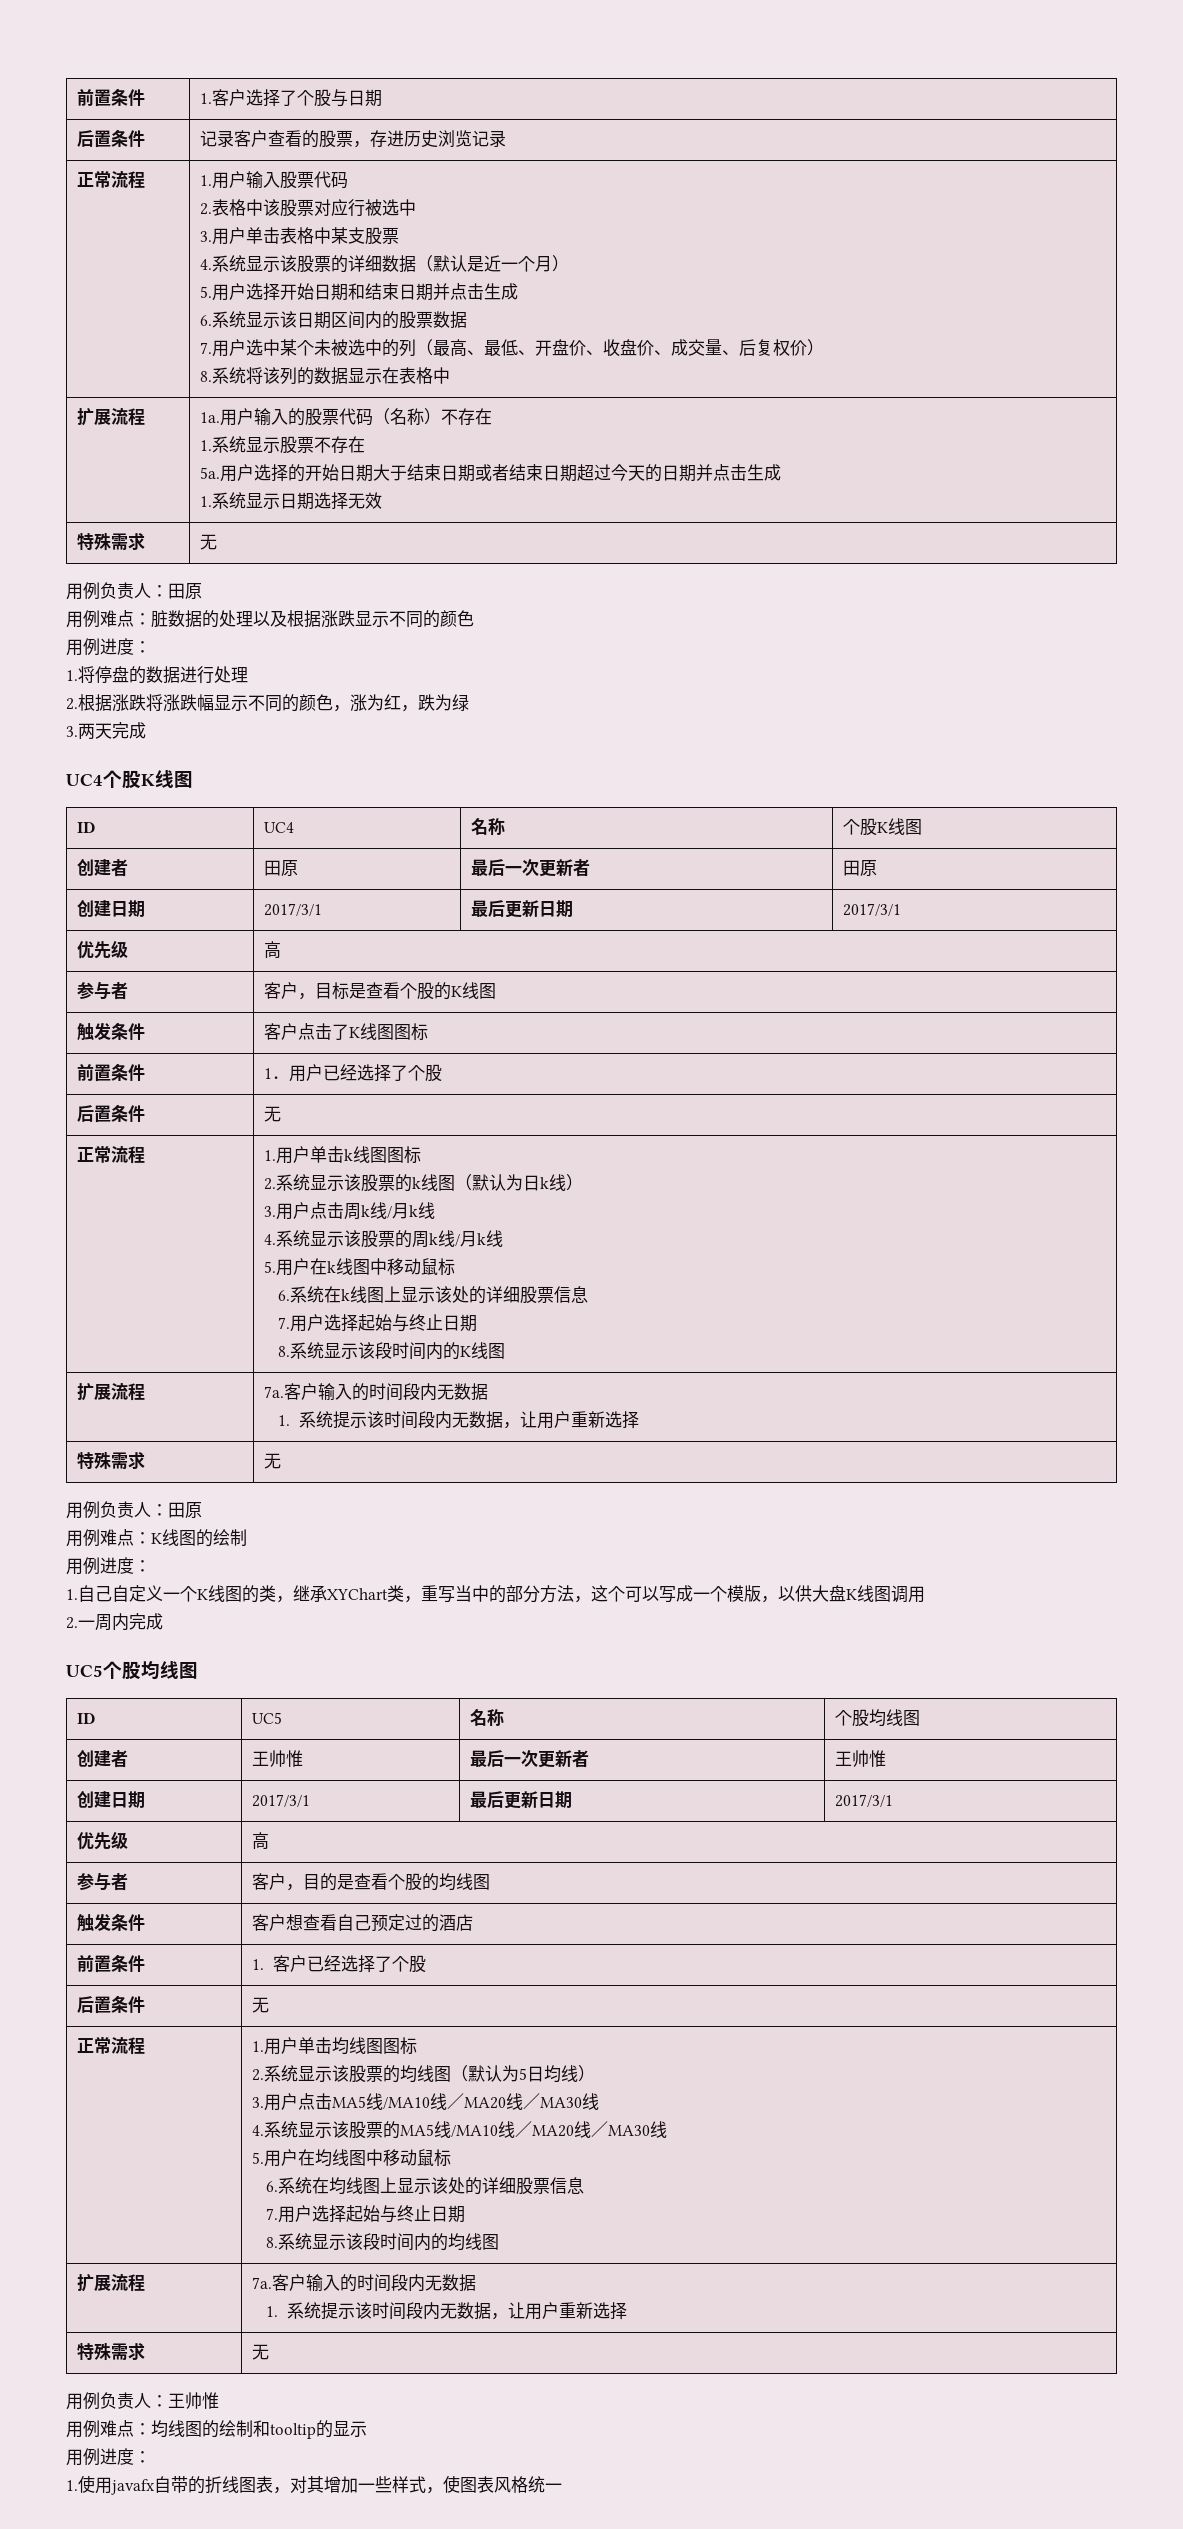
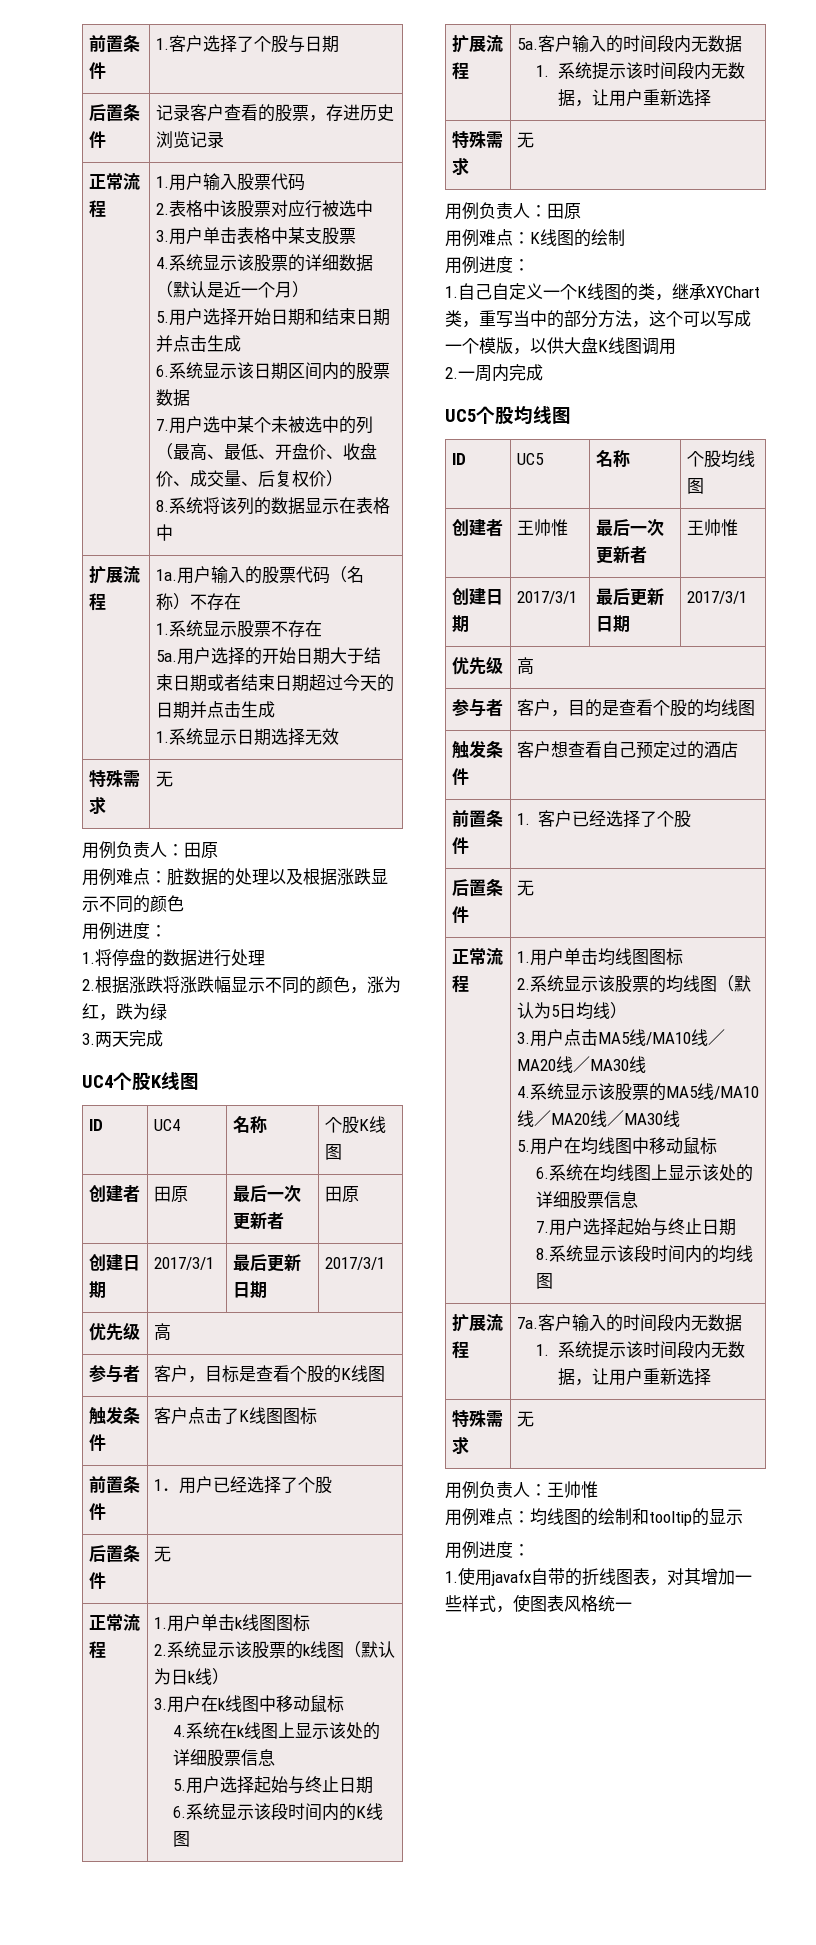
[310,1202,436,1220] [264,1230,504,1248] [264,1258,311,1276] 点击周k线/月k线 // 4.系统显示该股票的周k线/月k线 // 5.用户 -> (201, 1703) none
[278,1290,291,1301] 6. -> [173,1725,187,1737] 4.
[278,1314,478,1332] [278,1346,291,1357] 7.用户选择起始与终止日期 // 8. -> [173,1776,374,1794] [173,1806,187,1818] 5.用户选择起始与终止日期 // 6.
[264,1386,285,1398] 7a. -> [516,38,538,50] 5a.

